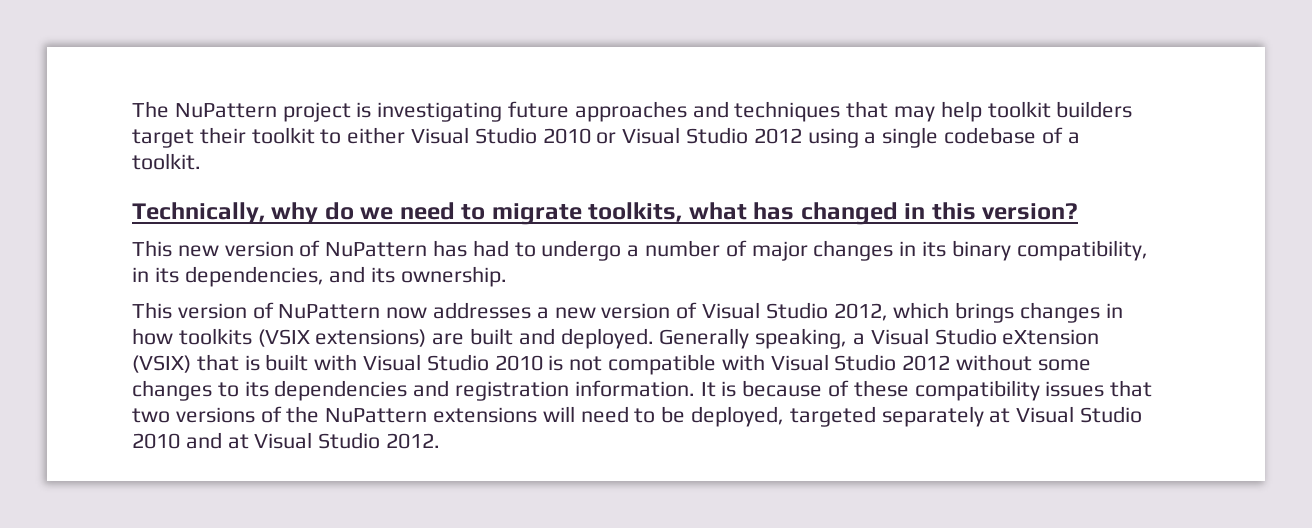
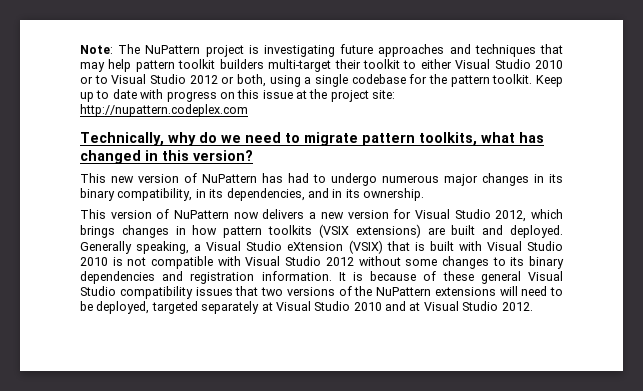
(132, 109) none -> [80,45,113,54] Note:
(982, 111) none -> [135,60,175,72] pattern
[132,129,194,148] target -> [268,59,332,72] multi-target
[622,127,802,144] Visual Studio 2012 -> [94,74,266,87] to Visual Studio 2012 or both,
[1041,127,1080,144] [132,153,201,170] of a toolkit. -> [409,74,564,87] [80,89,396,102] [80,104,248,117] for the pattern toolkit. Keep up to date with progress on this issue at the project site: http://nupattern.codeplex.com
(582, 214) none -> [362,133,415,146] pattern
[627,240,747,257] a number of -> [382,175,439,183] numerous
(366, 274) none -> [332,189,343,198] in
[433,302,532,319] addresses -> [262,209,305,219] delivers
[676,302,698,319] of -> [393,209,412,219] for
(173, 336) none -> [223,226,263,238] pattern
(269, 389) none -> [528,256,564,269] binary
(909, 388) none -> [480,271,563,284] [80,286,116,296] general Visual Studio

